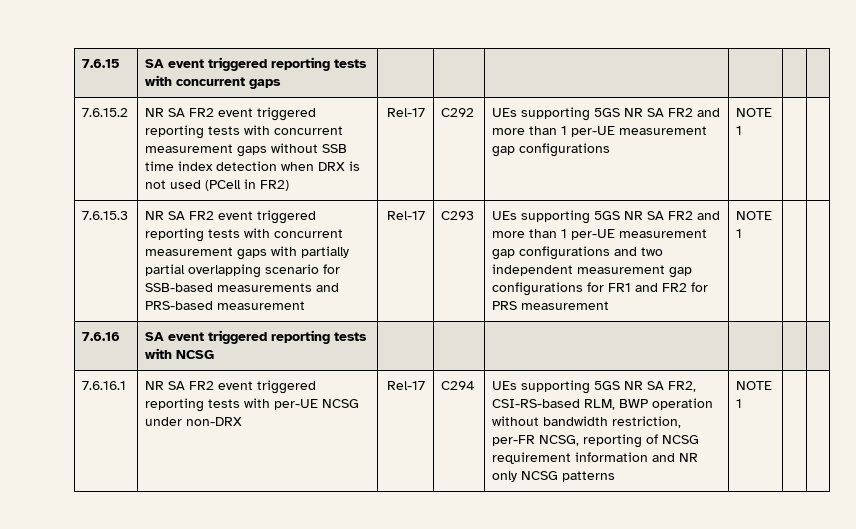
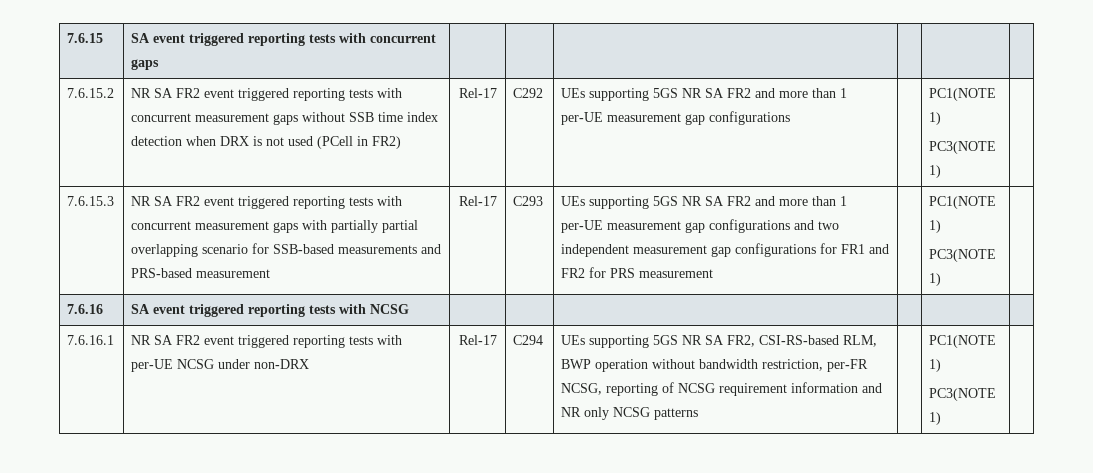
[736,108,773,117] [736,126,743,135] NOTE 1 | -> [929,88,997,101] [929,112,942,125] [929,141,997,154] [929,165,942,178] | PC1(NOTE 1) // PC3(NOTE 1)
[736,211,773,220] [736,229,743,238] NOTE 1 | -> [929,196,997,209] [929,220,942,233] [929,249,997,262] [929,273,942,286] | PC1(NOTE 1) // PC3(NOTE 1)
[736,381,773,390] [736,399,743,408] NOTE 1 | -> [929,335,997,348] [929,359,942,372] [929,388,997,401] [929,412,942,425] | PC1(NOTE 1) // PC3(NOTE 1)

